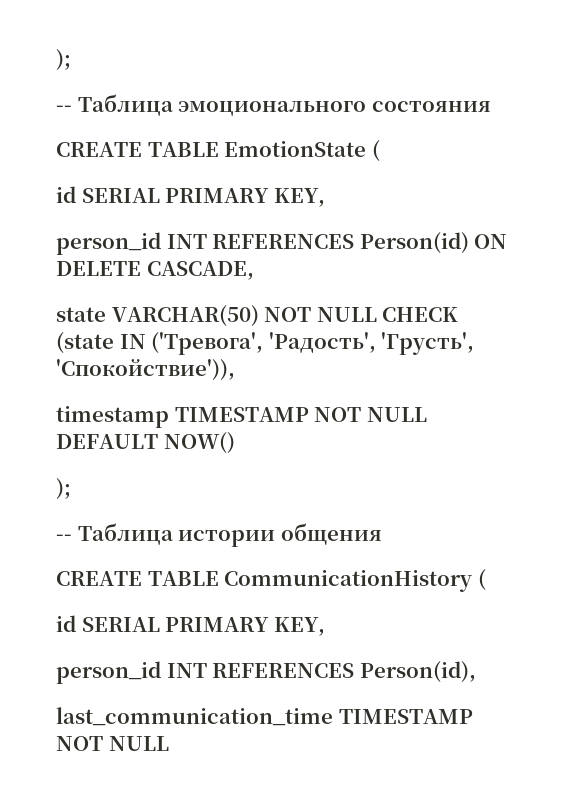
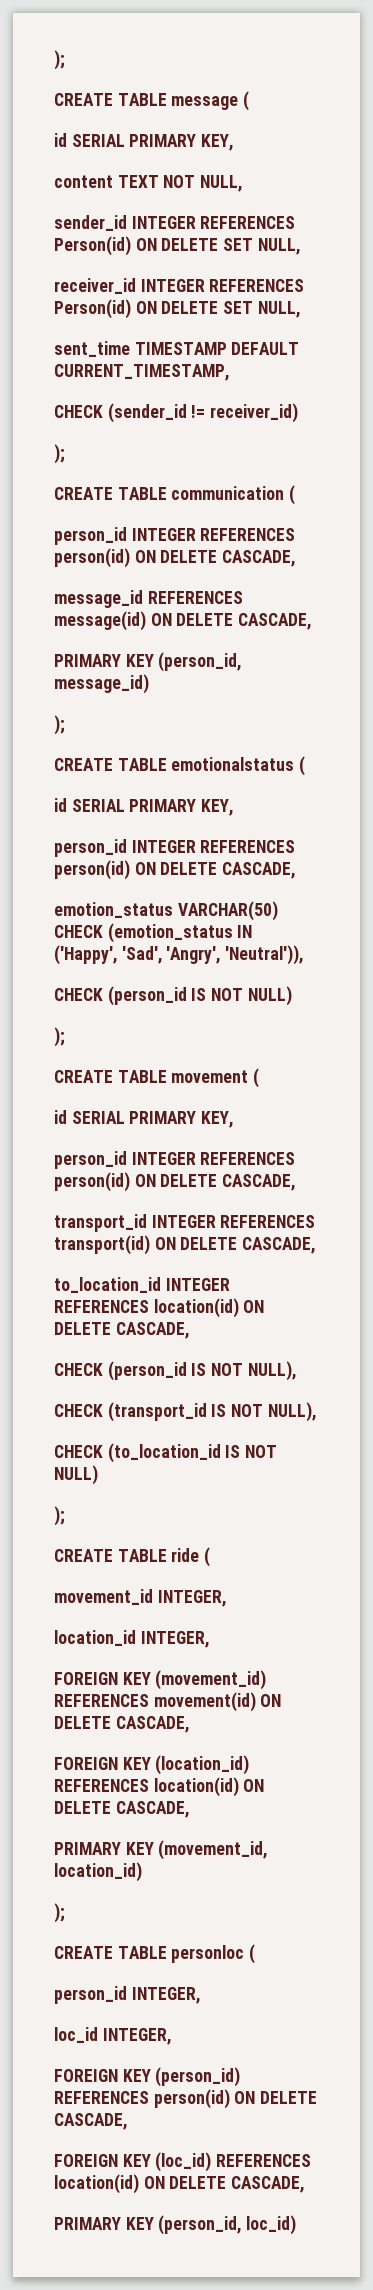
[56,49,71,71] [56,94,491,116] [56,140,380,162] [56,186,325,207] [56,232,508,255] [56,261,254,280] [56,305,459,327] [56,332,475,355] [56,359,235,381] [56,406,427,428] [56,432,235,454] [56,478,71,500] [56,523,382,547] [56,569,486,592] [56,615,325,636] [56,661,476,684] [56,707,473,726] [56,736,169,751] ); // -- Таблица эмоционального состояния // CREATE TABLE EmotionState ( // id SERIAL PRIMARY KEY, // person_id INT REFERENCES Person(id) ON DELETE CASCADE, // state VARCHAR(50) NOT NULL CHECK (state IN ('Тревога', 'Радость', 'Грусть', 'Спокойствие')), // timestamp TIMESTAMP NOT NULL DEFAULT NOW() // ); // -- Таблица истории общения // CREATE TABLE CommunicationHistory ( // id SERIAL PRIMARY KEY, // person_id INT REFERENCES Person(id), // last_communication_time TIMESTAMP NOT NULL -> [54,50,65,70] [54,91,250,111] [54,133,234,151] [54,175,243,192] [54,215,296,231] [54,236,300,256] [54,278,305,294] [54,299,300,319] [54,341,300,357] [54,364,229,381] [54,403,299,423] [54,444,65,464] [54,485,296,505] [54,527,296,545] [54,548,296,568] [54,590,243,608] [54,611,312,631] [54,652,242,672] [54,674,149,694] [54,715,65,735] [54,756,306,776] [54,798,234,816] [54,839,296,857] [54,860,296,880] [54,901,278,921] [54,923,253,943] [54,945,304,965] [54,986,292,1006] [54,1027,65,1047] [54,1068,260,1088] [54,1110,234,1128] [54,1151,296,1169] [54,1172,296,1192] [54,1214,316,1232] [54,1235,316,1255] [54,1277,230,1293] [54,1298,265,1318] [54,1322,189,1339] [54,1361,296,1381] [54,1402,316,1422] [54,1443,278,1463] [54,1465,98,1485] [54,1506,65,1526] [54,1547,211,1567] [54,1589,226,1607] [54,1630,209,1648] [54,1670,267,1690] [54,1692,282,1712] [54,1716,189,1733] [54,1755,250,1775] [54,1777,265,1797] [54,1801,189,1818] [54,1840,268,1860] [54,1862,142,1882] [54,1903,65,1923] [54,1944,256,1964] [54,1986,200,2004] [54,2027,171,2045] [54,2067,241,2087] [54,2089,318,2109] [54,2113,127,2130] [54,2152,312,2172] [54,2174,305,2194] [54,2215,297,2235] ); // CREATE TABLE message ( // id SERIAL PRIMARY KEY, // content TEXT NOT NULL, // sender_id INTEGER REFERENCES Person(id) ON DELETE SET NULL, // receiver_id INTEGER REFERENCES Person(id) ON DELETE SET NULL, // sent_time TIMESTAMP DEFAULT CURRENT_TIMESTAMP, // CHECK (sender_id != receiver_id) // ); // CREATE TABLE communication ( // person_id INTEGER REFERENCES person(id) ON DELETE CASCADE, // message_id REFERENCES message(id) ON DELETE CASCADE, // PRIMARY KEY (person_id, message_id) // ); // CREATE TABLE emotionalstatus ( // id SERIAL PRIMARY KEY, // person_id INTEGER REFERENCES person(id) ON DELETE CASCADE, // emotion_status VARCHAR(50) CHECK (emotion_status IN ('Happy', 'Sad', 'Angry', 'Neutral')), // CHECK (person_id IS NOT NULL) // ); // CREATE TABLE movement ( // id SERIAL PRIMARY KEY, // person_id INTEGER REFERENCES person(id) ON DELETE CASCADE, // transport_id INTEGER REFERENCES transport(id) ON DELETE CASCADE, // to_location_id INTEGER REFERENCES location(id) ON DELETE CASCADE, // CHECK (person_id IS NOT NULL), // CHECK (transport_id IS NOT NULL), // CHECK (to_location_id IS NOT NULL) // ); // CREATE TABLE ride ( // movement_id INTEGER, // location_id INTEGER, // FOREIGN KEY (movement_id) REFERENCES movement(id) ON DELETE CASCADE, // FOREIGN KEY (location_id) REFERENCES location(id) ON DELETE CASCADE, // PRIMARY KEY (movement_id, location_id) // ); // CREATE TABLE personloc ( // person_id INTEGER, // loc_id INTEGER, // FOREIGN KEY (person_id) REFERENCES person(id) ON DELETE CASCADE, // FOREIGN KEY (loc_id) REFERENCES location(id) ON DELETE CASCADE, // PRIMARY KEY (person_id, loc_id)

